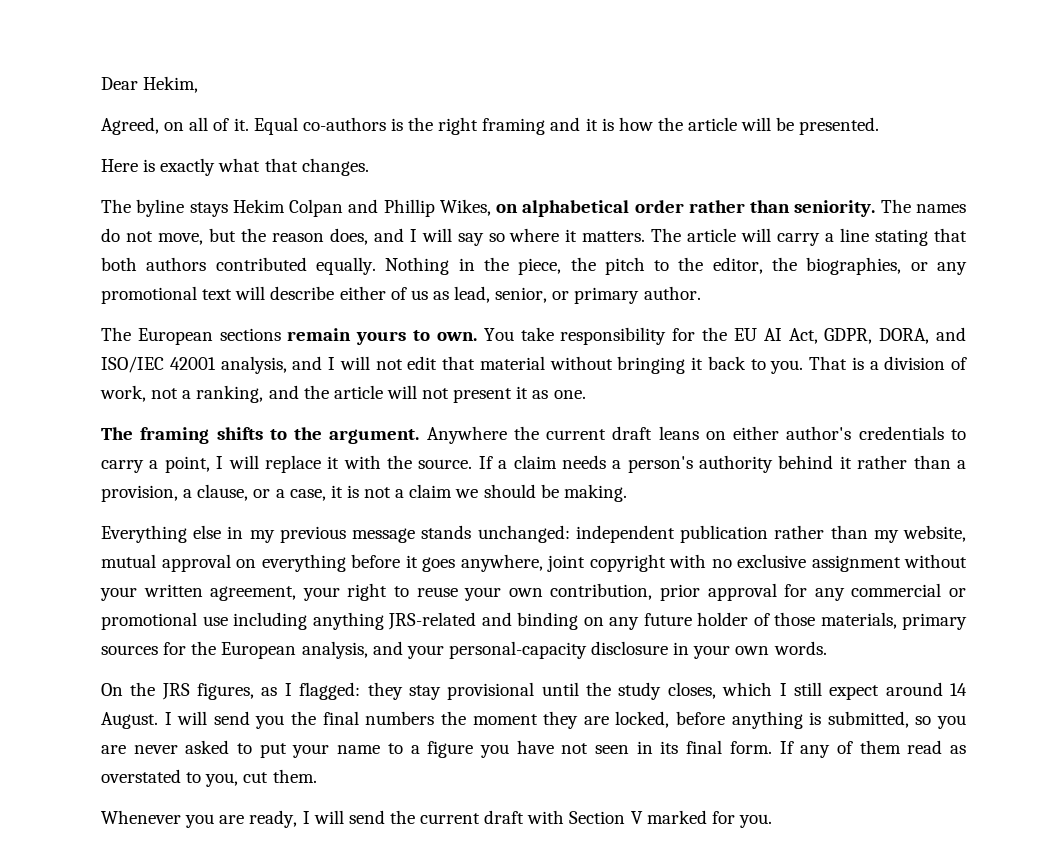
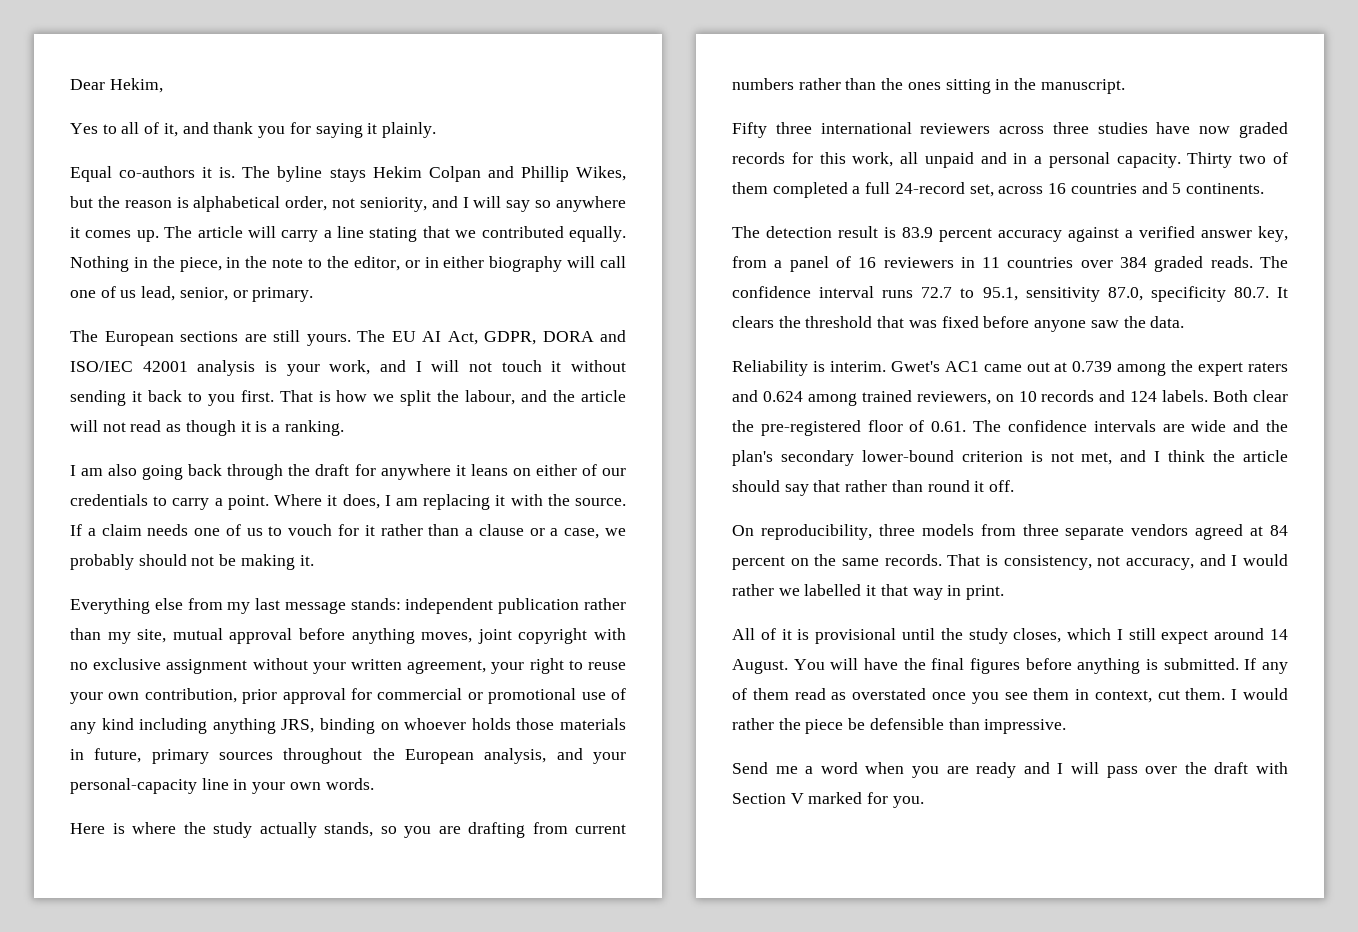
[101,117,880,135] [101,158,369,176] Agreed, on all of it. Equal co-authors is the right framing and it is how the article will be presented. // Here is exactly what that changes. // -> [70,122,436,138] [70,166,236,182] Yes to all of it, and thank you for saying it plainly. // Equal co-authors it is.
[496,199,966,217] [101,228,368,245] on alphabetical order rather than seniority. The names do not move, but the reason does, -> [70,196,427,212] but the reason is alphabetical order, not seniority,
[509,228,646,242] where it matters. -> [556,196,627,212] [70,227,159,242] anywhere it comes up.
[101,257,207,271] both authors -> [455,230,477,238] we
[570,257,967,275] [101,286,449,304] the pitch to the editor, the biographies, or any promotional text will describe either of us as -> [226,256,627,272] [70,286,137,298] in the note to the editor, or in either biography will call one of us
[574,286,701,304] primary author. -> [252,287,314,302] primary.
[287,327,728,345] remain yours to own. You take responsibility for the -> [244,330,385,346] are still yours. The
[879,328,930,344] DORA, -> [542,331,594,342] DORA
[220,356,967,374] [100,385,264,403] analysis, and I will not edit that material without bringing it back to you. That is a division of work, not a ranking, -> [197,360,627,376] [70,390,516,406] analysis is your work, and I will not touch it without sending it back to you first. That is how we split the labour,
[453,386,586,403] [101,426,653,444] present it as one. // The framing shifts to the argument. Anywhere the current draft -> [130,420,344,436] [70,464,466,480] read as though it is a ranking. // I am also going back through the draft for anywhere it
[786,426,852,440] author's -> [581,464,626,476] of our
[164,455,321,473] point, I will replace -> [227,494,491,510] point. Where it does, I am replacing
[612,455,967,473] [101,484,627,502] [101,525,570,543] a person's authority behind it rather than a provision, a clause, or a case, it is not a claim we should be making. // Everything else in my previous message stands unchanged: -> [194,524,626,539] [70,554,314,570] [70,598,401,614] one of us to vouch for it rather than a clause or a case, we probably should not be making it. // Everything else from my last message stands:
[903,525,967,542] website, -> [137,629,167,643] site,
[236,554,543,572] on everything before it goes anywhere, -> [299,628,473,644] before anything moves,
[814,588,845,601] any -> (372, 694) none
[233,612,897,630] including anything JRS-related and binding on any future holder of those materials, -> [610,688,626,700] [70,718,627,734] [70,748,142,763] of any kind including anything JRS, binding on whoever holds those materials in future,
[163,642,187,655] for -> [283,748,363,764] throughout
[591,641,669,655] disclosure -> [201,778,229,790] line
[101,682,441,700] On the JRS figures, as I flagged: they stay -> [70,822,626,838] [732,78,1125,94] [732,122,1288,138] [732,152,1288,168] [732,182,1264,198] [732,226,1288,242] [732,256,1288,272] [732,286,1288,302] [732,316,1185,332] [732,360,1288,376] [732,390,1288,406] [732,420,1288,436] [732,450,1289,466] [732,480,1015,496] [732,524,1288,540] [732,554,1288,570] [732,584,1005,600] [732,628,810,640] Here is where the study actually stands, so you are drafting from current numbers rather than the ones sitting in the manuscript. // Fifty three international reviewers across three studies have now graded records for this work, all unpaid and in a personal capacity. Thirty two of them completed a full 24-record set, across 16 countries and 5 continents. // The detection result is 83.9 percent accuracy against a verified answer key, from a panel of 16 reviewers in 11 countries over 384 graded reads. The confidence interval runs 72.7 to 95.1, sensitivity 87.0, specificity 80.7. It clears the threshold that was fixed before anyone saw the data. // Reliability is interim. Gwet's AC1 came out at 0.739 among the expert raters and 0.624 among trained reviewers, on 10 records and 124 labels. Both clear the pre-registered floor of 0.61. The confidence intervals are wide and the plan's secondary lower-bound criterion is not met, and I think the article should say that rather than round it off. // On reproducibility, three models from three separate vendors agreed at 84 percent on the same records. That is consistency, not accuracy, and I would rather we labelled it that way in print. // All of it is
[164,711,966,729] [101,740,772,758] I will send you the final numbers the moment they are locked, before anything is submitted, so you are never asked to put your name to a figure you have not seen in its final form. -> [793,658,1239,674] You will have the final figures before anything is submitted.
[186,769,317,787] [101,810,481,828] to you, cut them. // Whenever you are ready, I will send the current -> [931,688,1288,704] [732,718,1067,734] [732,762,1207,778] once you see them in context, cut them. I would rather the piece be defensible than impressive. // Send me a word when you are ready and I will pass over the

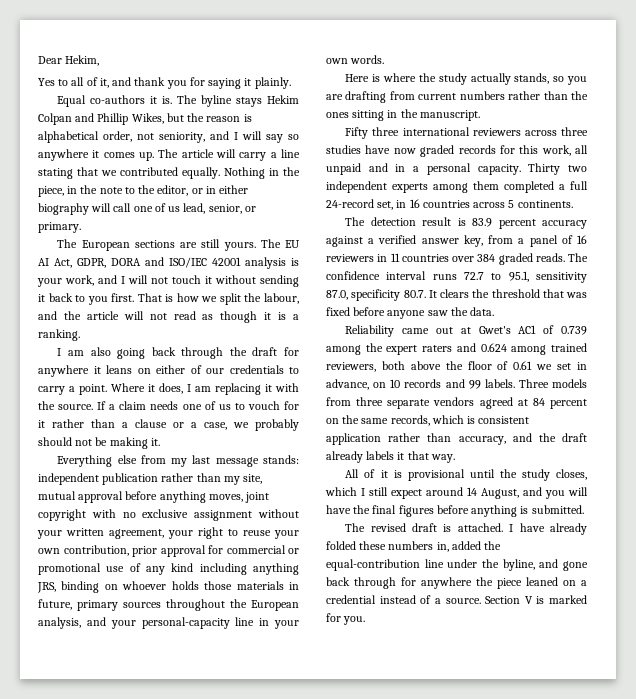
[1273,152,1288,164] of -> [326,181,468,193] independent experts among
[998,186,1044,194] across -> [396,200,407,208] in
[1141,182,1168,194] and -> [473,202,506,208] across
[812,361,1068,372] is interim. Gwet's AC1 came out at -> [402,325,555,334] came out at Gwet's AC1 of
[995,390,1288,402] [732,420,1288,436] [732,450,1289,466] [732,480,1015,496] [732,524,915,540] on 10 records and 124 labels. Both clear the pre-registered floor of 0.61. The confidence intervals are wide and the plan's secondary lower-bound criterion is not met, and I think the article should say that rather than round it off. // On reproducibility, three -> [381,361,587,370] [326,379,549,390] both above the floor of 0.61 we set in advance, on 10 records and 99 labels. Three
[884,554,1288,570] [732,584,1005,600] records. That is consistency, not accuracy, and I would rather we labelled it that way in print. -> [390,415,530,426] [326,433,587,445] [326,451,455,463] records, which is consistent application rather than accuracy, and the draft already labels it that way.
[732,659,825,674] August. You -> [481,487,565,499] August, and you
[1244,658,1288,674] [732,688,1288,704] [732,718,1067,734] [732,762,1288,778] If any of them read as overstated once you see them in context, cut them. I would rather the piece be defensible than impressive. // Send me a word when you are ready and I will pass over the draft with -> [345,523,587,535] [326,541,502,552] [326,559,588,571] [326,577,587,589] [326,595,481,604] // The revised draft is attached. I have already folded these numbers in, added the equal-contribution line under the byline, and gone back through for anywhere the piece leaned on a credential instead of a source.
(804, 798) none -> [536,596,545,604] is

